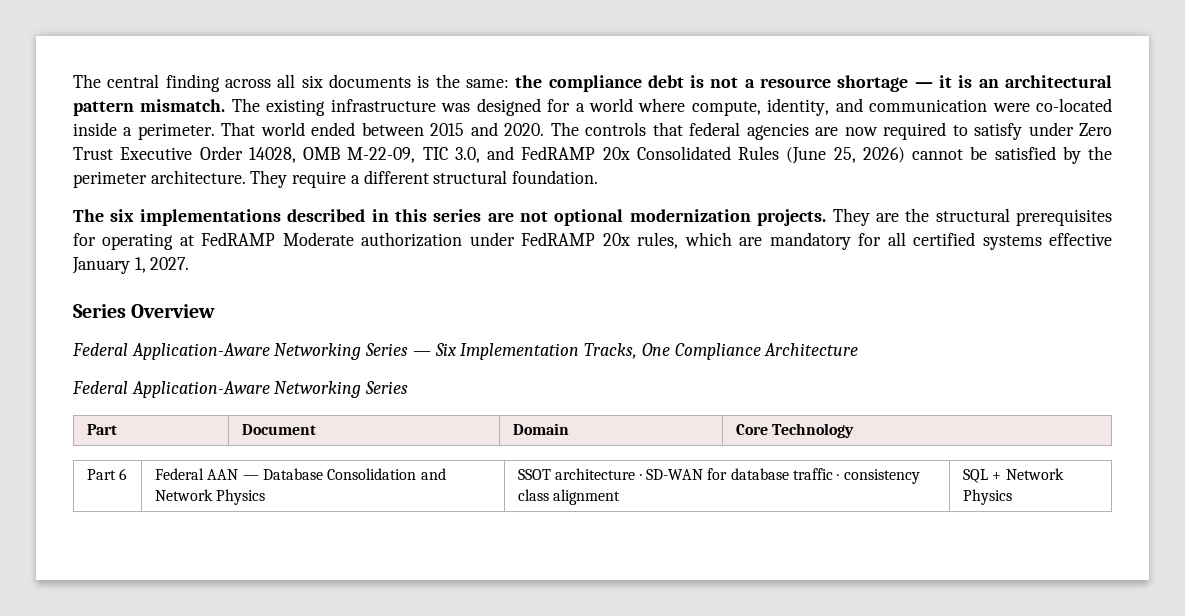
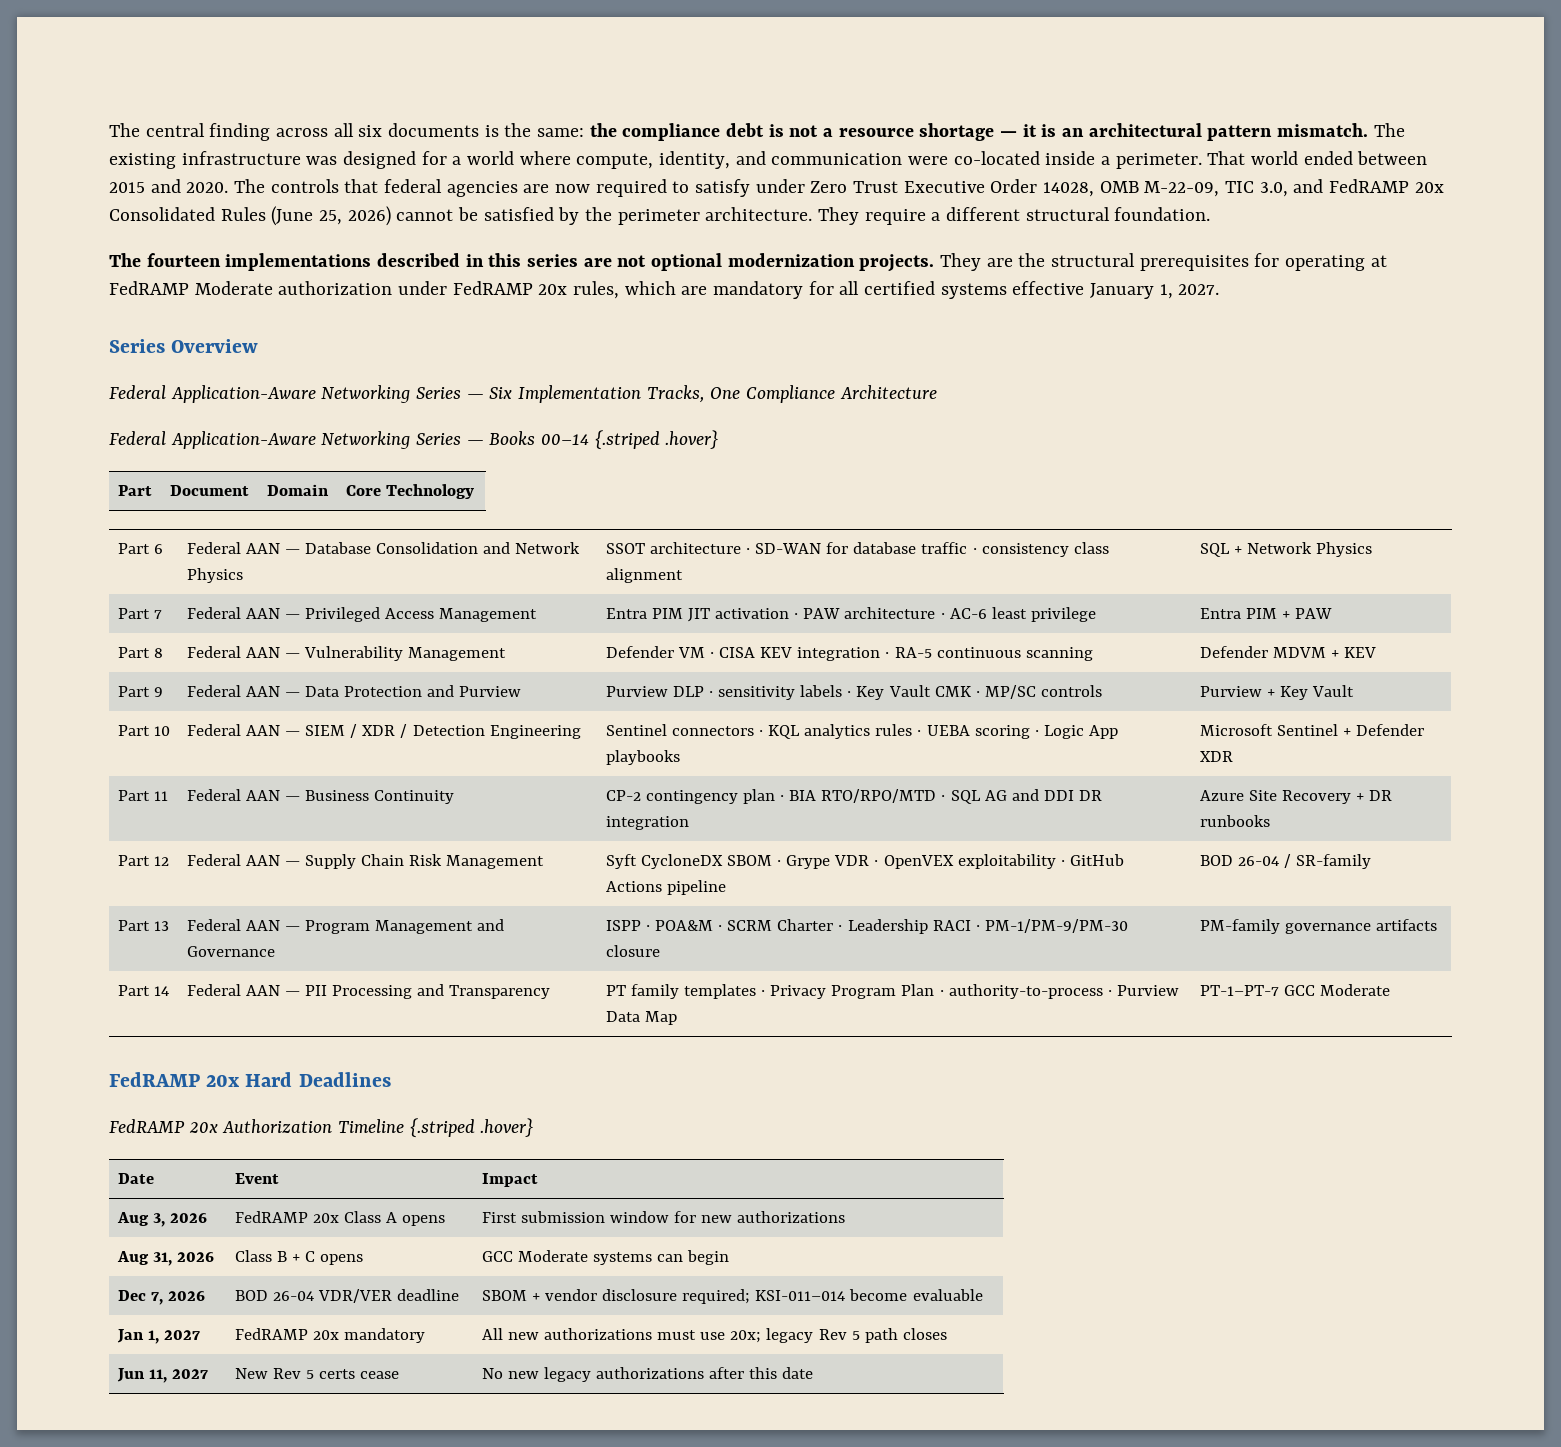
[110,209,135,222] six -> [146,253,221,267] fourteen
(409, 387) none -> [466,430,719,450] — Books 00–14 {.striped .hover}
(1012, 497) none -> [117,608,162,619] [186,607,538,622] [605,607,1096,622] [1199,608,1332,619] [117,647,163,658] [186,646,507,661] [605,646,1093,661] [1199,646,1376,658] [117,686,163,697] [186,685,522,697] [605,685,1103,700] [1199,685,1354,700] [117,725,170,736] [186,724,581,739] [605,724,1119,739] [605,750,680,765] [1199,724,1424,736] [1199,751,1233,762] [117,790,168,801] [186,789,455,804] [605,789,1103,804] [605,816,689,830] [1199,790,1393,804] [1199,815,1270,827] [117,855,169,866] [186,854,545,869] [605,854,1124,869] [605,880,726,895] [1199,854,1371,869] [117,920,169,931] [186,919,505,934] [186,946,275,957] [605,919,1128,934] [605,945,660,957] [1199,919,1437,934] [117,985,169,996] [186,984,551,999] [605,984,1179,999] [605,1011,677,1025] [1199,984,1390,996] [109,1072,391,1087] [109,1118,534,1138] [117,1173,154,1184] [234,1173,279,1184] [481,1173,538,1187] [116,1212,207,1227] [234,1211,446,1226] [481,1211,846,1223] [116,1251,214,1266] [234,1250,364,1265] [481,1250,730,1265] [117,1290,205,1305] [234,1289,459,1303] [481,1289,983,1304] [116,1329,200,1344] [234,1328,425,1343] [481,1328,947,1343] [116,1368,208,1383] [234,1368,400,1379] [481,1367,814,1382] // Part 7 | Federal AAN — Privileged Access Management | Entra PIM JIT activation · PAW architecture · AC-6 least privilege | Entra PIM + PAW // Part 8 | Federal AAN — Vulnerability Management | Defender VM · CISA KEV integration · RA-5 continuous scanning | Defender MDVM + KEV // Part 9 | Federal AAN — Data Protection and Purview | Purview DLP · sensitivity labels · Key Vault CMK · MP/SC controls | Purview + Key Vault // Part 10 | Federal AAN — SIEM / XDR / Detection Engineering | Sentinel connectors · KQL analytics rules · UEBA scoring · Logic App playbooks | Microsoft Sentinel + Defender XDR // Part 11 | Federal AAN — Business Continuity | CP-2 contingency plan · BIA RTO/RPO/MTD · SQL AG and DDI DR integration | Azure Site Recovery + DR runbooks // Part 12 | Federal AAN — Supply Chain Risk Management | Syft CycloneDX SBOM · Grype VDR · OpenVEX exploitability · GitHub Actions pipeline | BOD 26-04 / SR-family // Part 13 | Federal AAN — Program Management and Governance | ISPP · POA&M · SCRM Charter · Leadership RACI · PM-1/PM-9/PM-30 closure | PM-family governance artifacts // Part 14 | Federal AAN — PII Processing and Transparency | PT family templates · Privacy Program Plan · authority-to-process · Purview Data Map | PT-1–PT-7 GCC Moderate // FedRAMP 20x Hard Deadlines // FedRAMP 20x Authorization Timeline {.striped .hover} // Date | Event | Impact // Aug 3, 2026 | FedRAMP 20x Class A opens | First submission window for new authorizations // Aug 31, 2026 | Class B + C opens | GCC Moderate systems can begin // Dec 7, 2026 | BOD 26-04 VDR/VER deadline | SBOM + vendor disclosure required; KSI-011–014 become evaluable // Jan 1, 2027 | FedRAMP 20x mandatory | All new authorizations must use 20x; legacy Rev 5 path closes // Jun 11, 2027 | New Rev 5 certs cease | No new legacy authorizations after this date

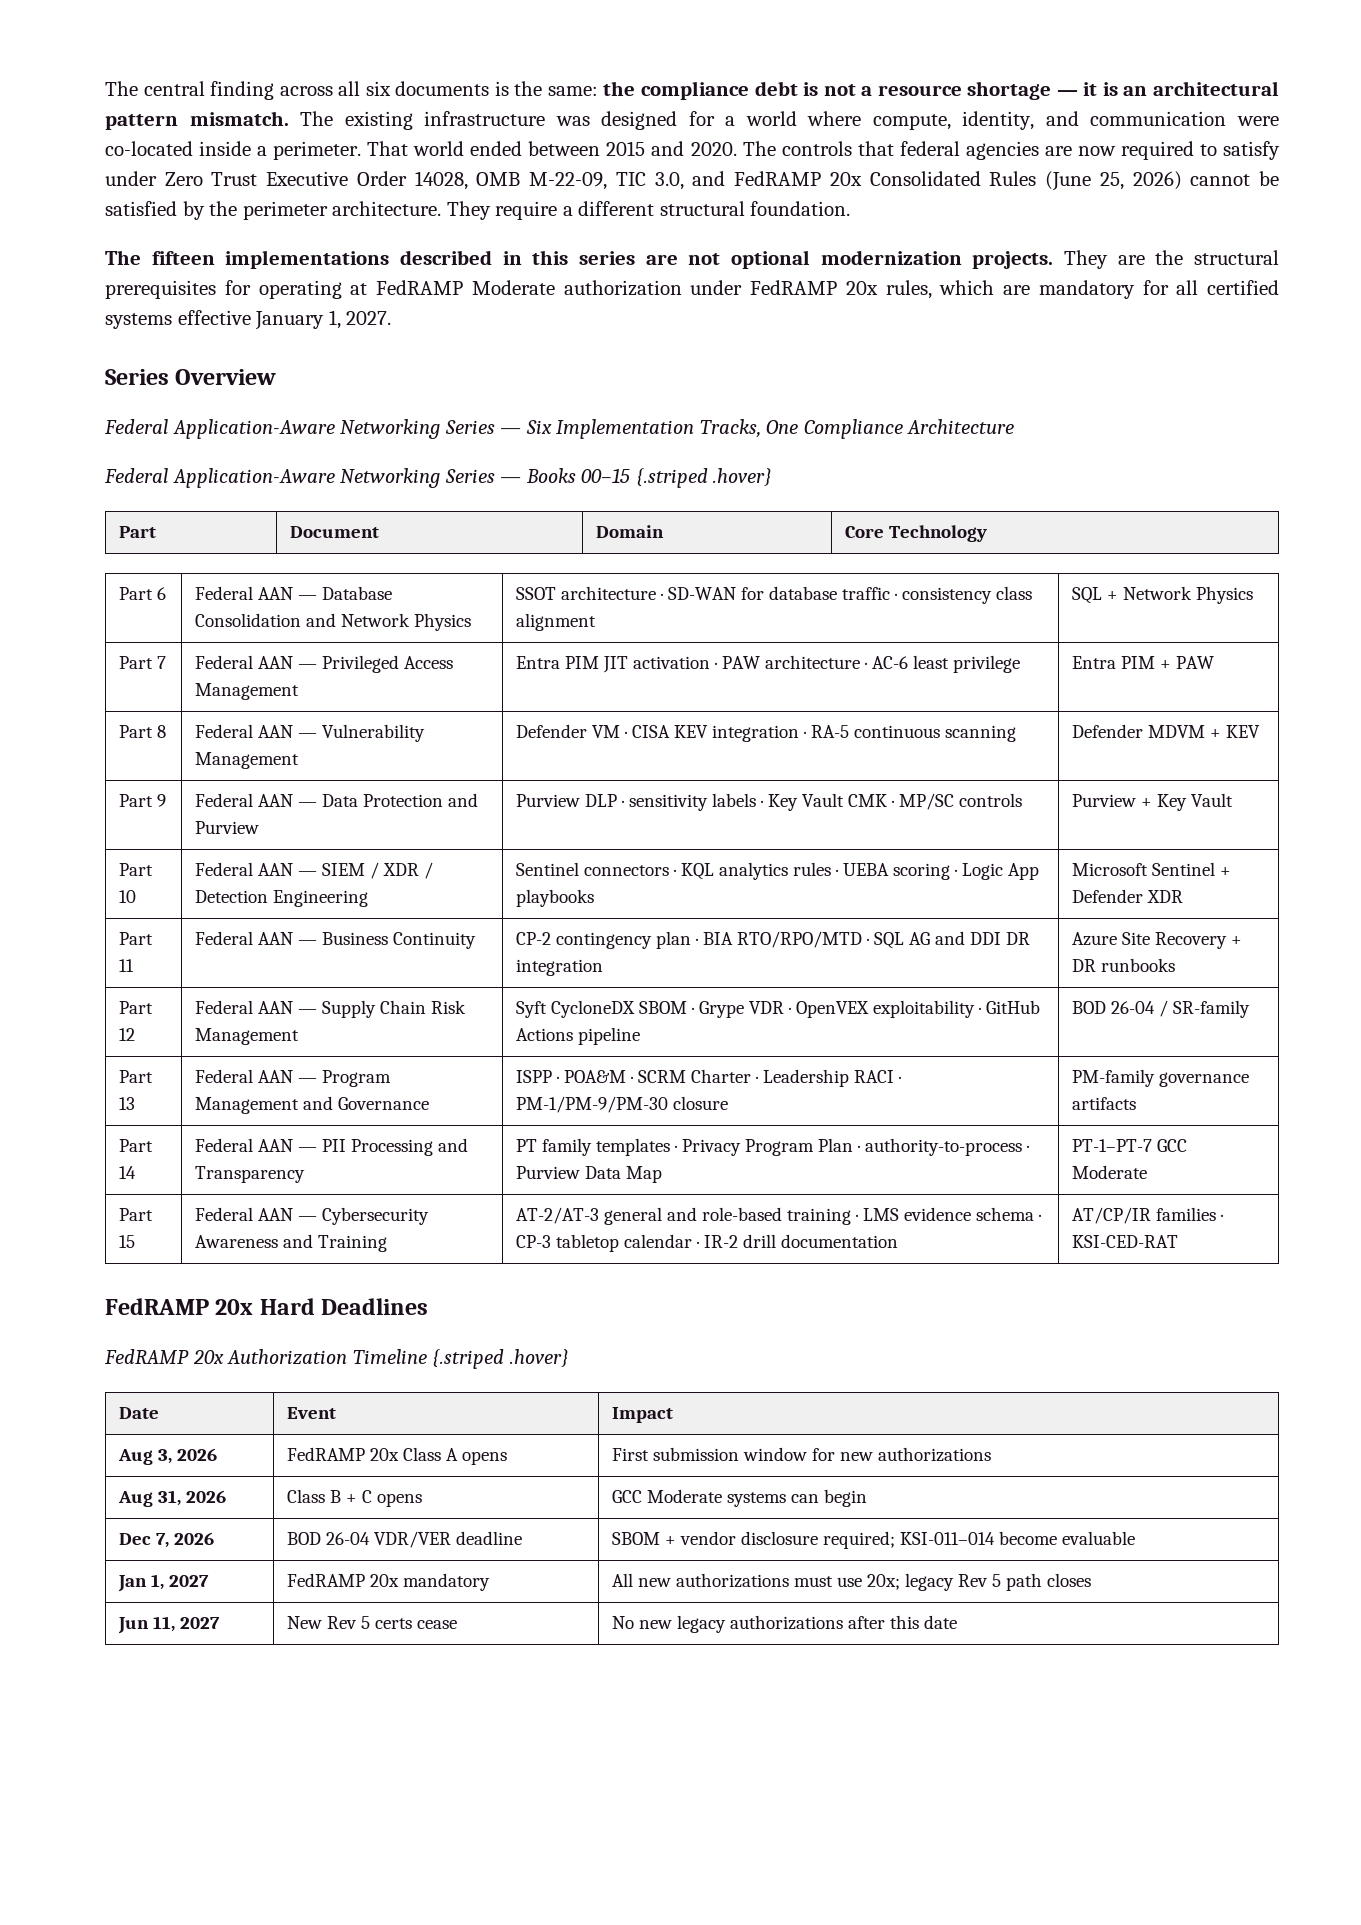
[146,253,221,267] fourteen -> [151,251,215,265] fifteen
[541,434,590,445] 00–14 -> [581,468,631,483] 00–15
(1390, 990) none -> [119,1208,154,1221] [119,1235,136,1248] [195,1207,430,1225] [195,1234,388,1252] [516,1207,1043,1225] [516,1234,899,1252] [1072,1207,1225,1224] [1072,1235,1179,1248] // Part 15 | Federal AAN — Cybersecurity Awareness and Training | AT-2/AT-3 general and role-based training · LMS evidence schema · CP-3 tabletop calendar · IR-2 drill documentation | AT/CP/IR families · KSI-CED-RAT

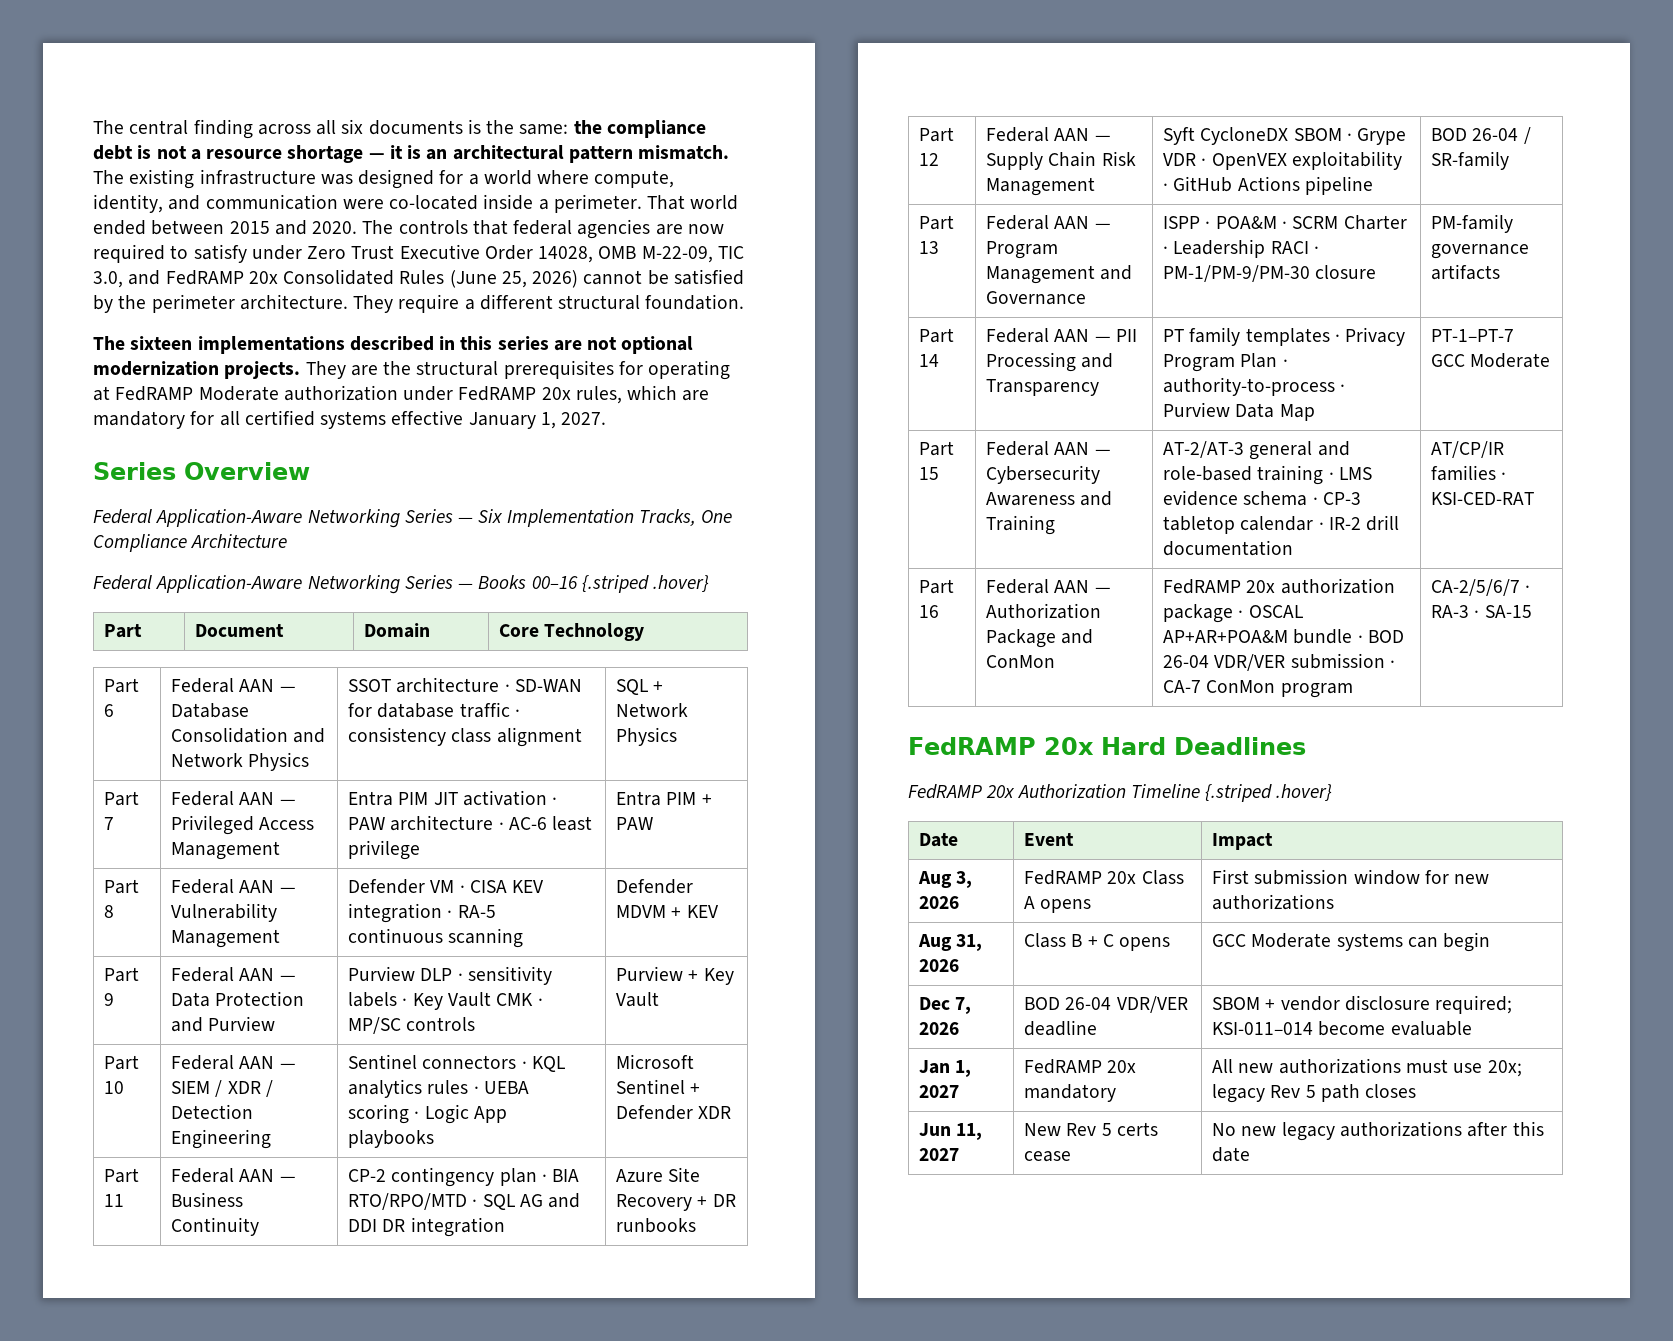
[151,251,215,265] fifteen -> [130,336,193,350] sixteen
[581,468,631,483] 00–15 -> [531,576,578,589] 00–16
(1179, 1241) none -> [919,579,955,594] [919,605,940,618] [986,579,1111,594] [986,603,1102,619] [986,629,1094,648] [986,655,1056,668] [1163,578,1395,594] [1163,604,1303,623] [1163,629,1405,644] [1163,653,1396,671] [1163,680,1353,698] [1431,579,1531,596] [1431,605,1532,618] // Part 16 | Federal AAN — Authorization Package and ConMon | FedRAMP 20x authorization package · OSCAL AP+AR+POA&M bundle · BOD 26-04 VDR/VER submission · CA-7 ConMon program | CA-2/5/6/7 · RA-3 · SA-15

